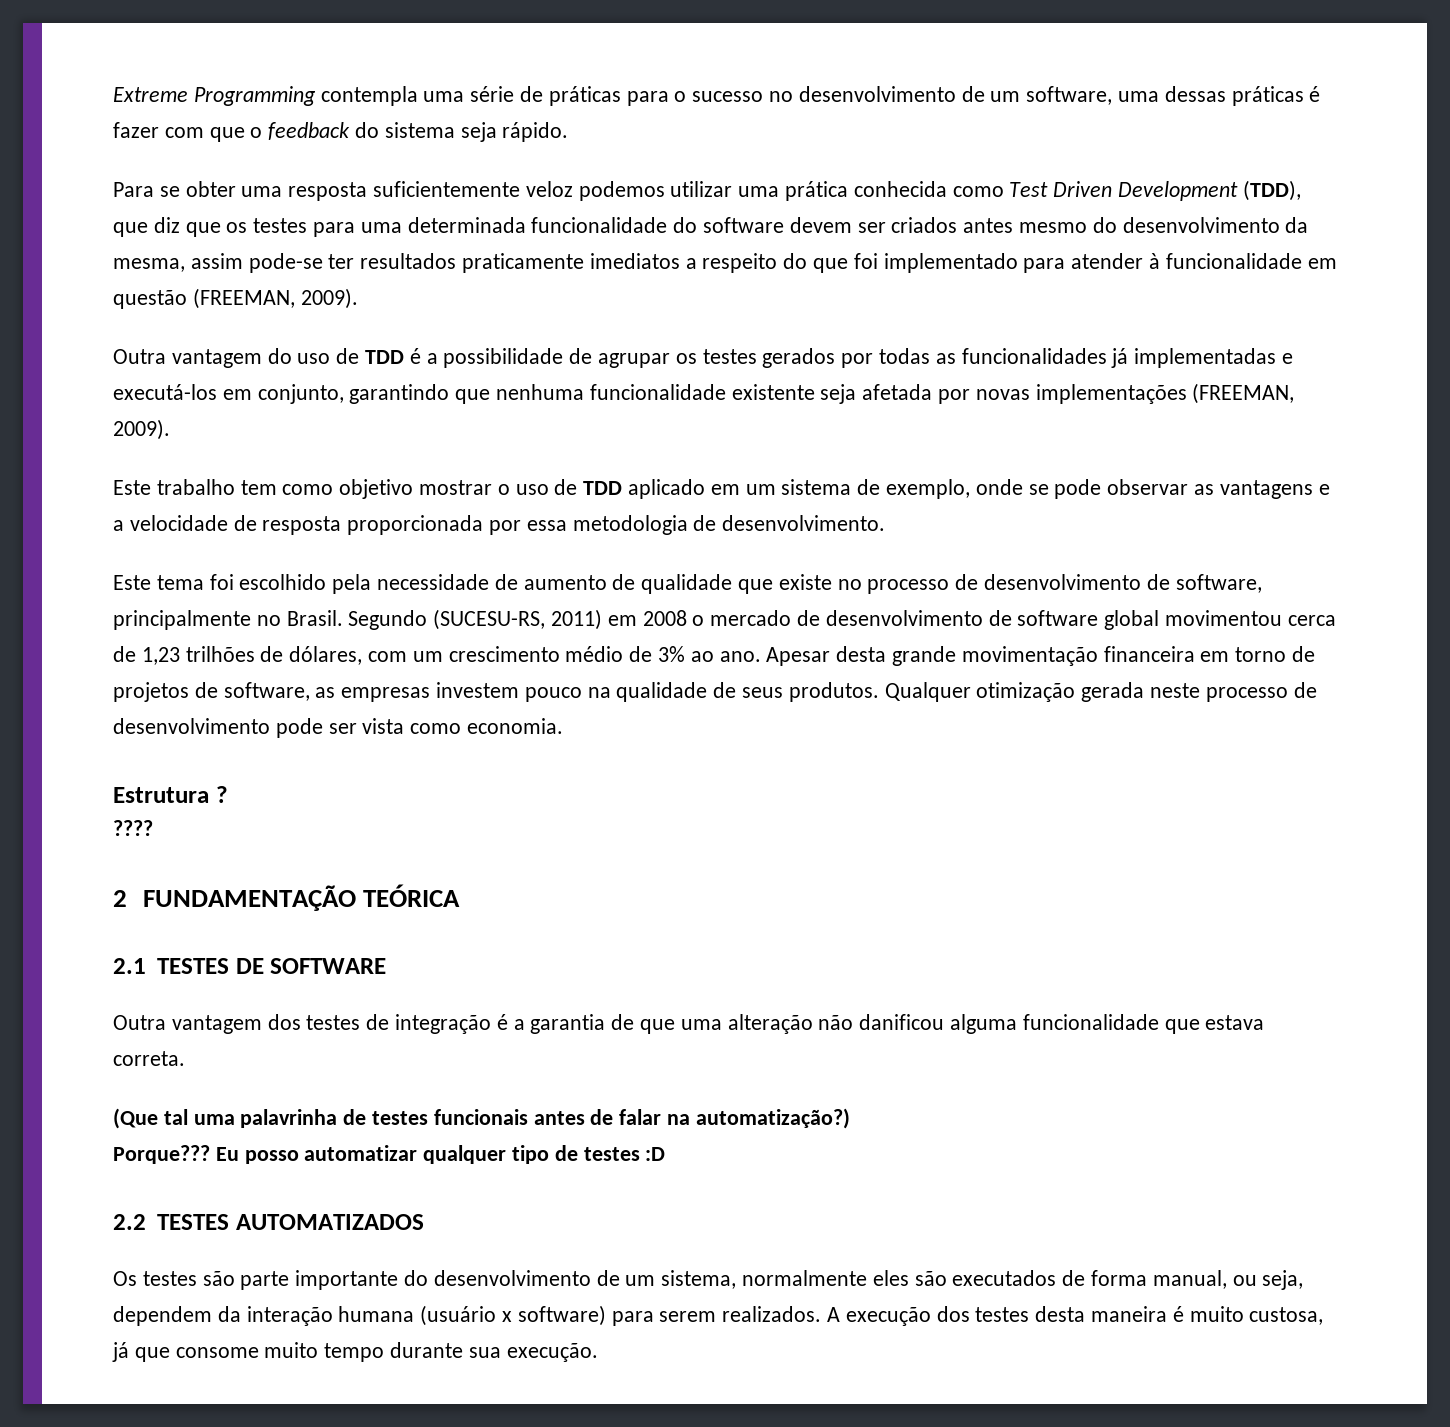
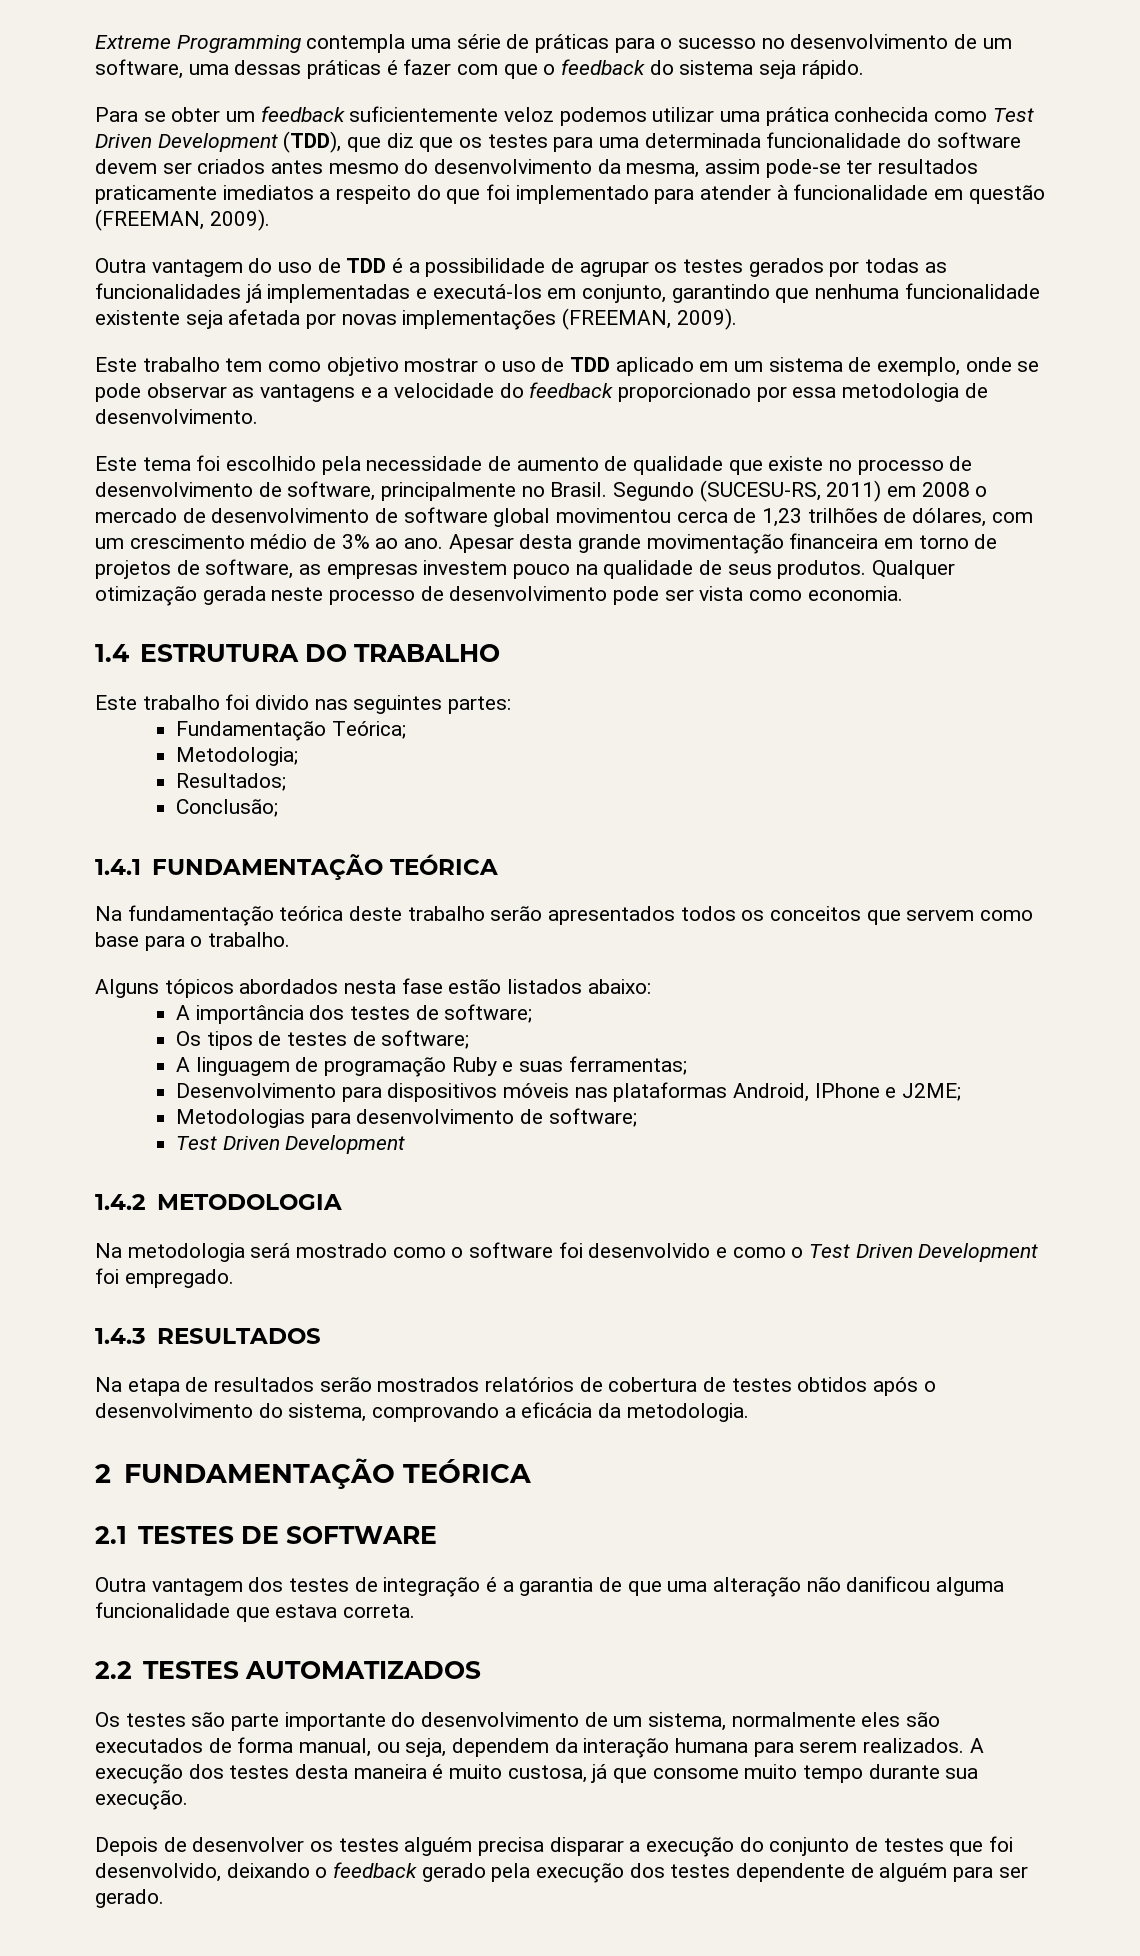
[241,182,368,201] uma resposta -> [226,106,345,122] um feedback
[233,515,484,535] de resposta proporcionada -> [499,382,752,402] do feedback proporcionado
[113,786,228,803] [113,820,153,836] Estrutura ? // ???? -> [95,644,500,662] [95,694,512,714] [175,721,406,741] [175,747,298,766] [175,773,286,791] [175,799,278,817] [95,854,498,880] [95,905,1034,926] [95,932,291,951] [95,978,651,998] [175,1004,533,1024] [175,1030,470,1050] [175,1056,687,1077] [175,1082,961,1102] [175,1108,637,1128] [175,1135,406,1154] [95,1194,342,1210] [95,1242,1039,1262] [95,1268,234,1288] [95,1328,321,1344] [95,1377,936,1396] [95,1402,749,1422] 1.4 ESTRUTURA DO TRABALHO // Este trabalho foi divido nas seguintes partes: // Fundamentação Teórica; // Metodologia; // Resultados; // Conclusão; // 1.4.1 FUNDAMENTAÇÃO TEÓRICA // Na fundamentação teórica deste trabalho serão apresentados todos os conceitos que servem como base para o trabalho. // Alguns tópicos abordados nesta fase estão listados abaixo: // A importância dos testes de software; // Os tipos de testes de software; // A linguagem de programação Ruby e suas ferramentas; // Desenvolvimento para dispositivos móveis nas plataformas Android, IPhone e J2ME; // Metodologias para desenvolvimento de software; // Test Driven Development // 1.4.2 METODOLOGIA // Na metodologia será mostrado como o software foi desenvolvido e como o Test Driven Development foi empregado. // 1.4.3 RESULTADOS // Na etapa de resultados serão mostrados relatórios de cobertura de testes obtidos após o desenvolvimento do sistema, comprovando a eficácia da metodologia.
[113,1108,850,1129] [113,1145,666,1164] // (Que tal uma palavrinha de testes funcionais antes de falar na automatização?) // Porque??? Eu posso automatizar qualquer tipo de testes :D -> (416, 1611) none
[420,1305,606,1326] (usuário x software) -> (749, 1745) none
(598, 1352) none -> [95,1836,1014,1857] [95,1862,1028,1883] [95,1889,164,1908] // Depois de desenvolver os testes alguém precisa disparar a execução do conjunto de testes que foi desenvolvido, deixando o feedback gerado pela execução dos testes dependente de alguém para ser gerado.

